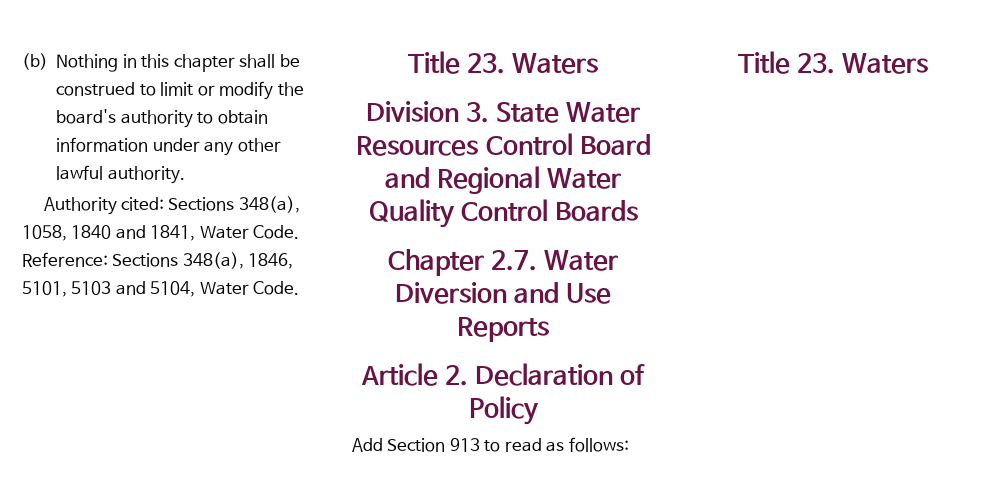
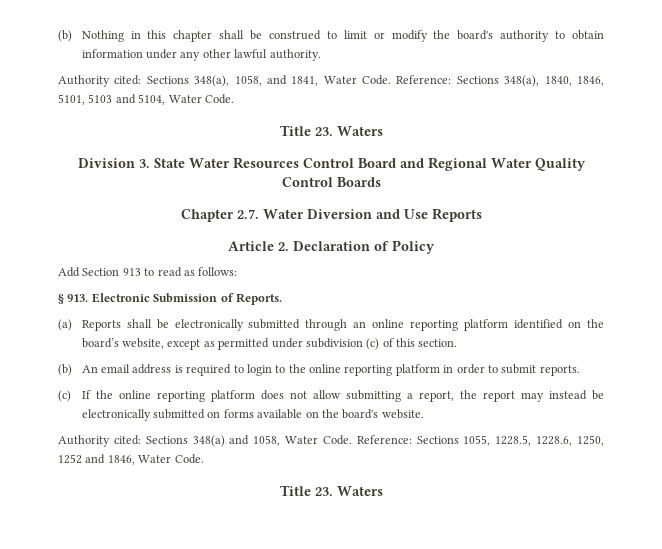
[71,225,112,239] 1840 -> (262, 80) none
(244, 260) none -> [544,76,572,86] 1840,
(629, 444) none -> [58,293,282,305] [58,319,605,331] [81,338,458,350] [58,364,580,376] [58,390,605,402] [81,409,424,421] [58,435,604,447] [58,454,204,465] // § 913. Electronic Submission of Reports. // (a) Reports shall be electronically submitted through an online reporting platform identified on the board’s website, except as permitted under subdivision (c) of this section. // (b) An email address is required to login to the online reporting platform in order to submit reports. // (c) If the online reporting platform does not allow submitting a report, the report may instead be electronically submitted on forms available on the board's website. // Authority cited: Sections 348(a) and 1058, Water Code. Reference: Sections 1055, 1228.5, 1228.6, 1250, 1252 and 1846, Water Code.

